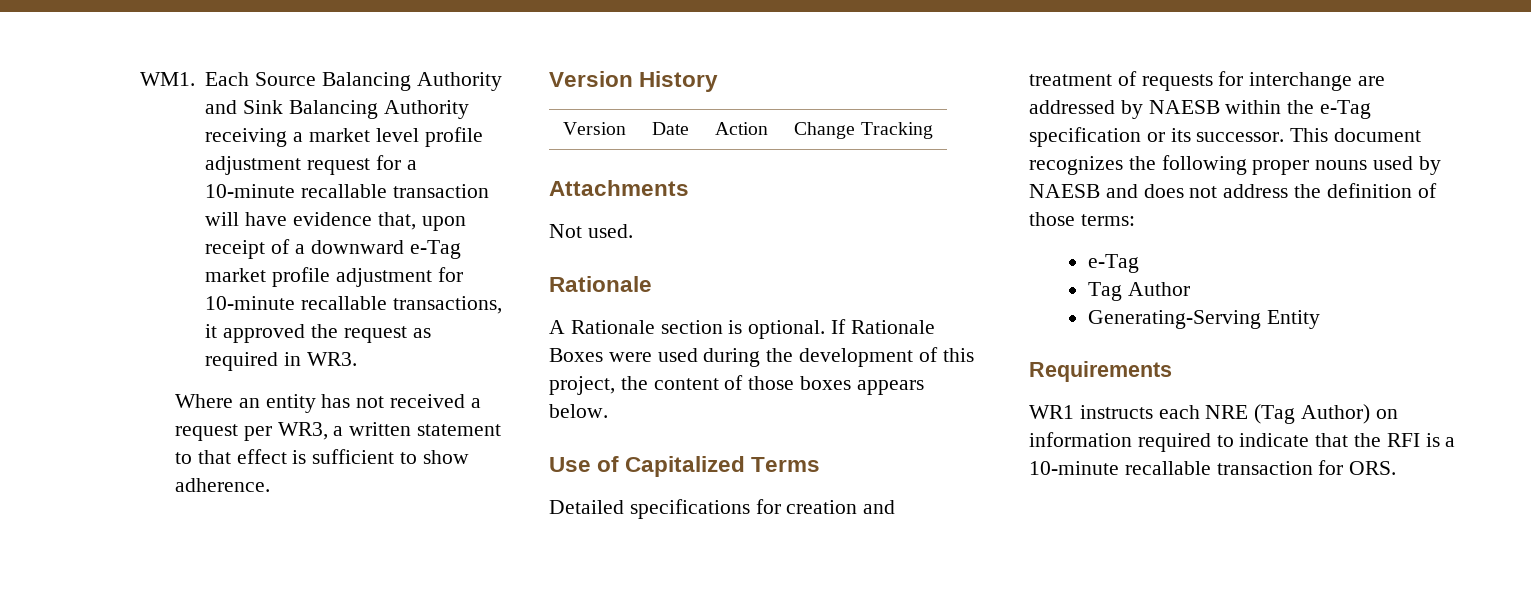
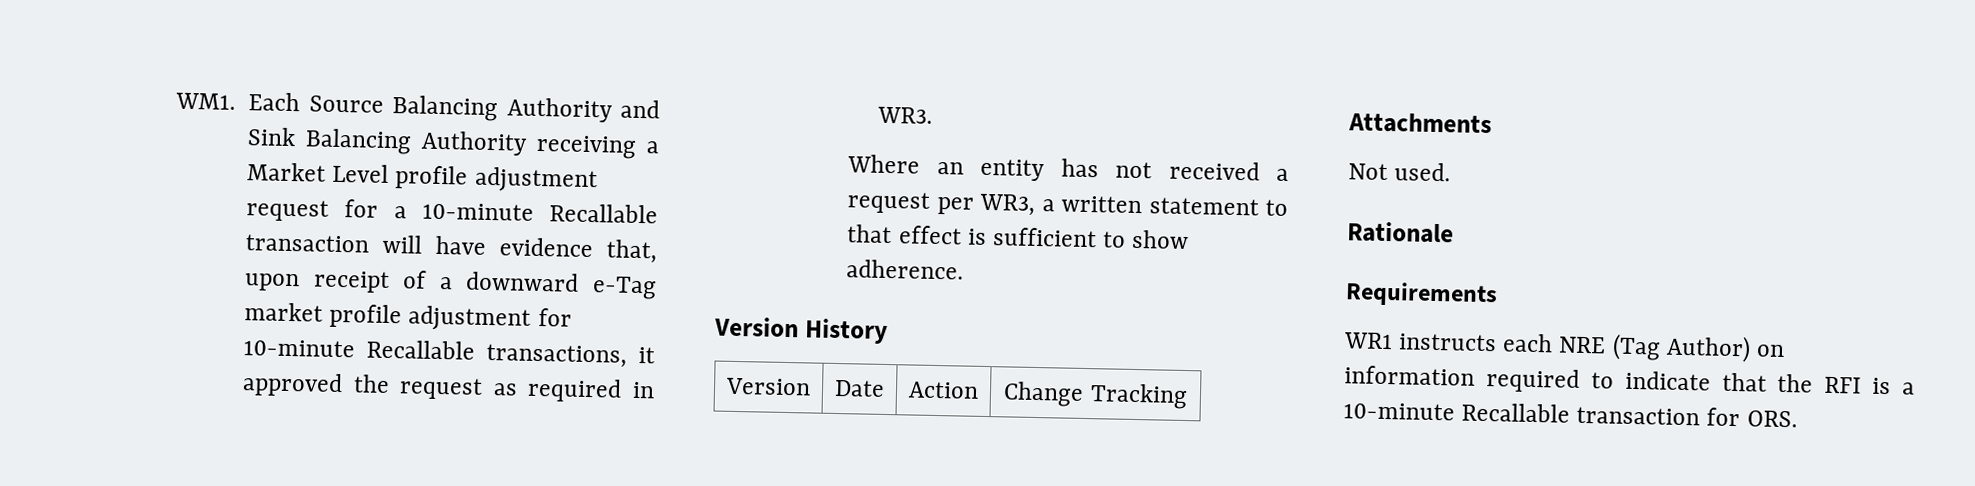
[308,128,419,142] market level -> [247,162,390,183] Market Level
[301,184,388,198] recallable -> [549,203,658,224] Recallable
[301,296,388,310] recallable -> [366,339,476,360] Recallable
[549,319,935,339] [549,347,974,367] [549,375,924,395] [549,404,608,418] [549,456,821,477] [549,499,896,519] [1029,71,1386,91] [1029,100,1372,119] [1029,127,1422,147] [1029,155,1441,175] [1029,183,1437,198] [1029,212,1135,226] [1087,254,1139,273] [1087,282,1190,301] [1087,310,1320,329] // A Rationale section is optional. If Rationale Boxes were used during the development of this project, the content of those boxes appears below. // Use of Capitalized Terms // Detailed specifications for creation and treatment of requests for interchange are addressed by NAESB within the e-Tag specification or its successor. This document recognizes the following proper nouns used by NAESB and does not address the definition of those terms: // e-Tag // Tag Author // Generating-Serving Entity -> (1454, 232) none
[1124,461,1211,475] recallable -> [1461,402,1571,423] Recallable

